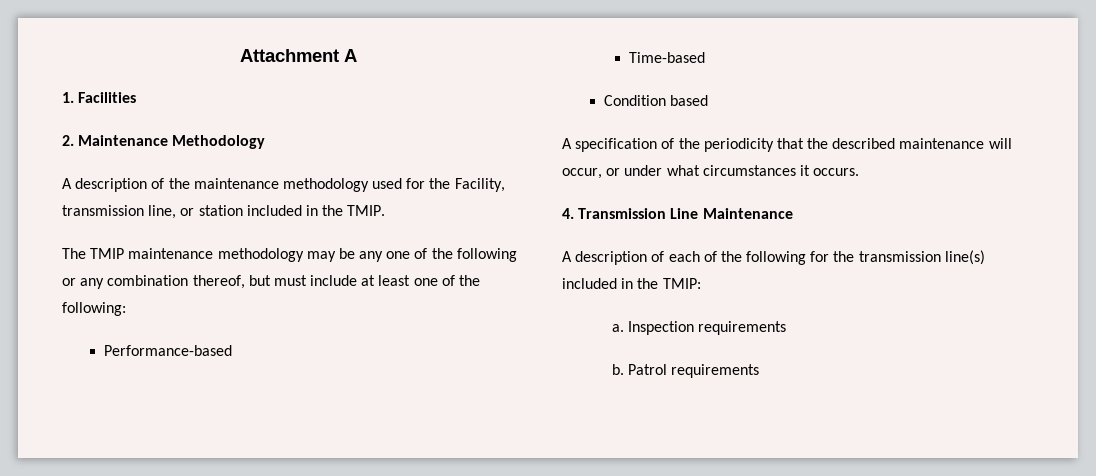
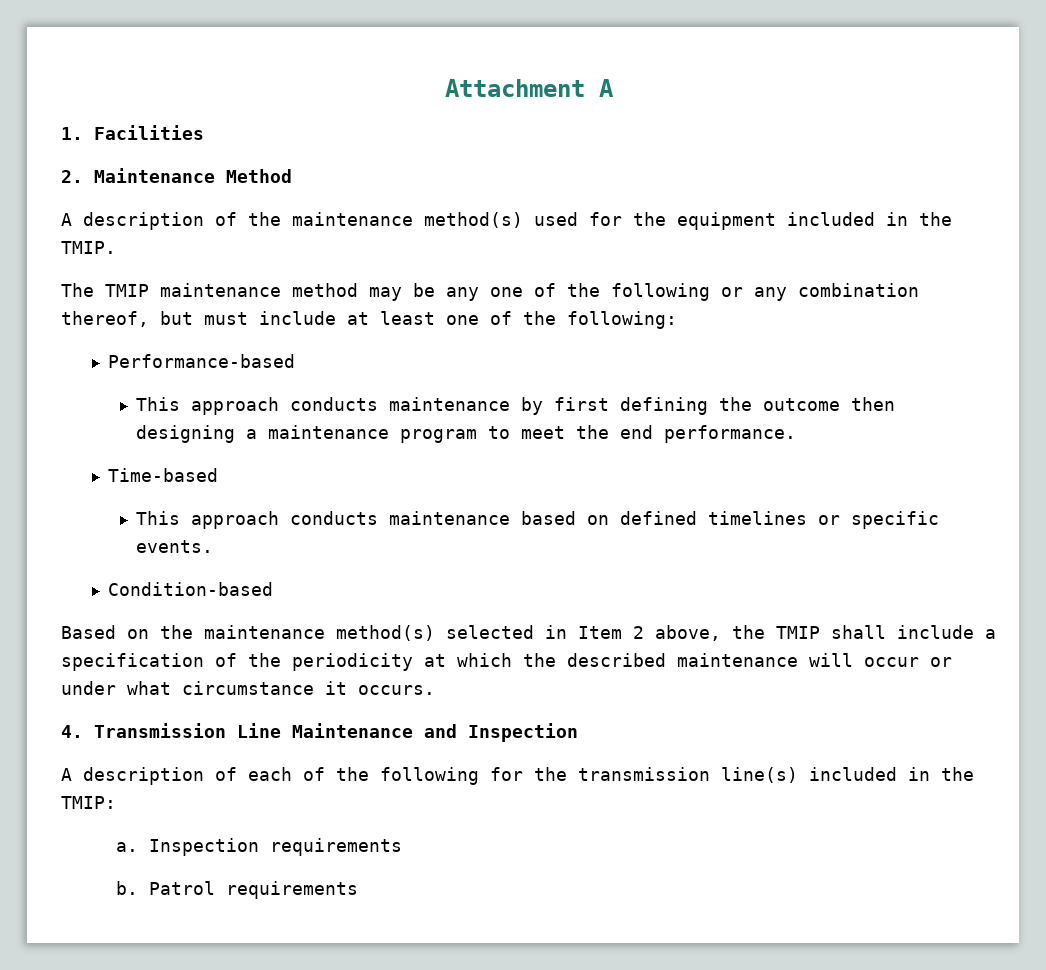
[172,135,266,149] Methodology -> [226,169,292,183] Method
[282,178,369,192] methodology -> [424,212,523,228] method(s)
[454,178,505,192] [62,205,243,219] Facility, transmission line, or station -> [677,212,776,230] equipment
[217,248,304,262] methodology -> [292,283,358,297] method
[628,52,705,63] [603,95,709,106] [562,138,572,149] Time-based // Condition based // A -> [135,397,895,415] [135,425,796,443] [108,468,219,482] [135,511,939,529] [135,540,213,553] [108,582,274,596] [61,625,996,641] This approach conducts maintenance by first defining the outcome then designing a maintenance program to meet the end performance. // Time-based // This approach conducts maintenance based on defined timelines or specific events. // Condition-based // Based on the maintenance method(s) selected in Item 2 above, the TMIP shall include a
[776,138,804,149] that -> [424,653,512,667] at which
[562,168,602,179] occur, -> [864,657,919,667] occur
[702,165,796,176] circumstances -> [182,681,314,695] circumstance
(793, 213) none -> [424,723,578,742] and Inspection

